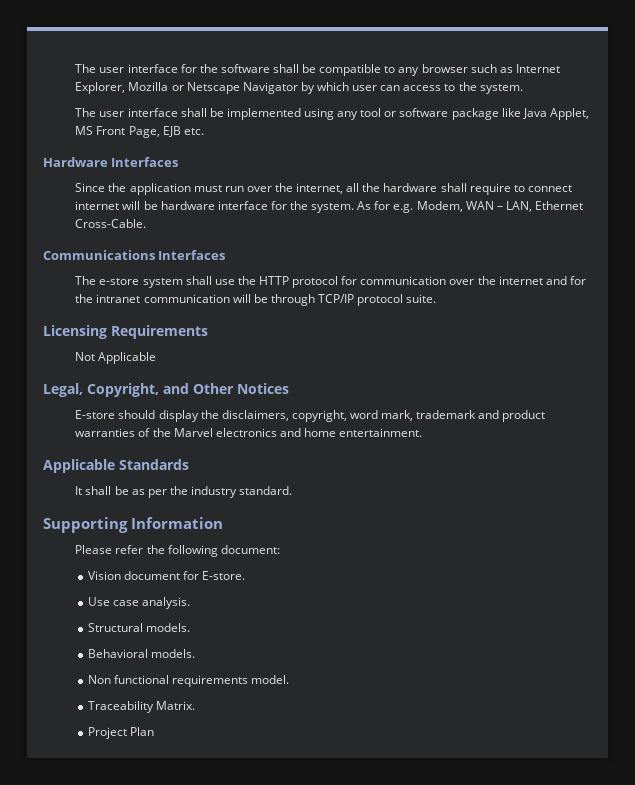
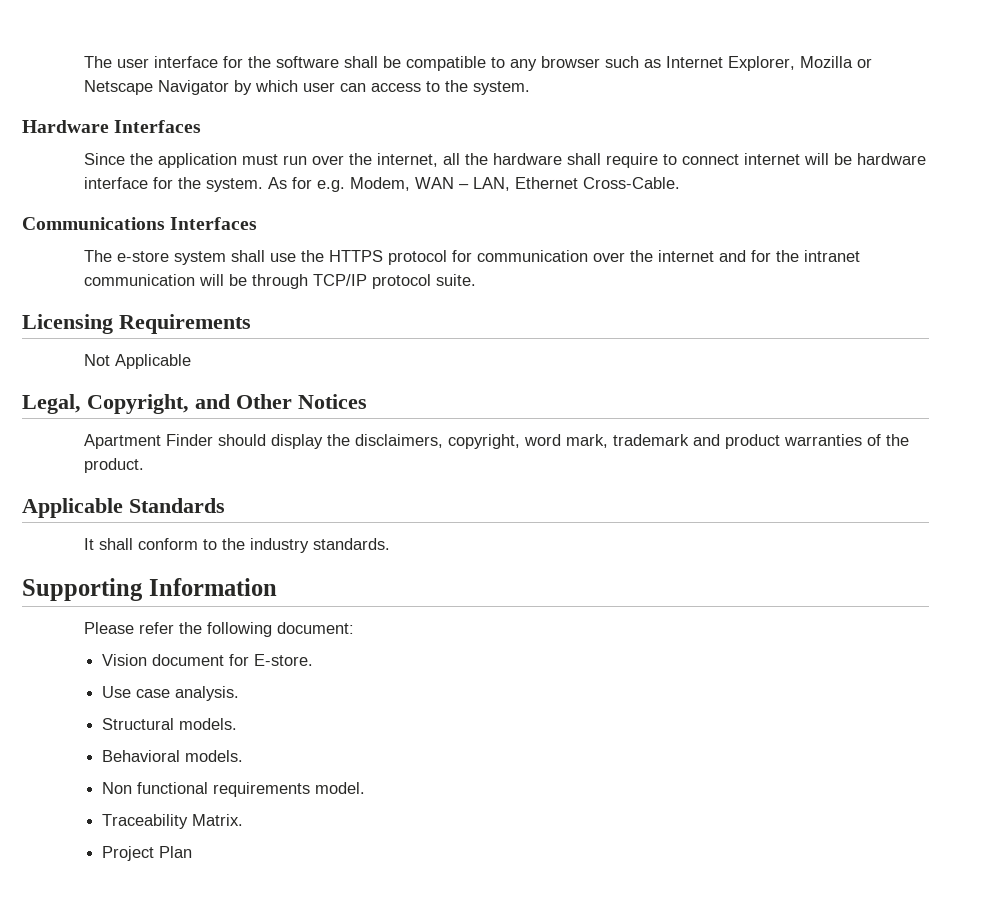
[75,108,589,120] [75,126,204,138] // The user interface shall be implemented using any tool or software package like Java Applet, MS Front Page, EJB etc. -> (531, 88) none
[258,276,289,285] HTTP -> [329,250,384,262] HTTPS
[75,410,116,419] E-store -> [84,434,214,449] Apartment Finder
[173,428,423,437] Marvel electronics and home entertainment. -> [84,458,145,473] product.
[114,486,167,498] be as per -> [138,538,218,550] conform to
[239,486,293,495] standard. -> [313,538,391,550] standards.

